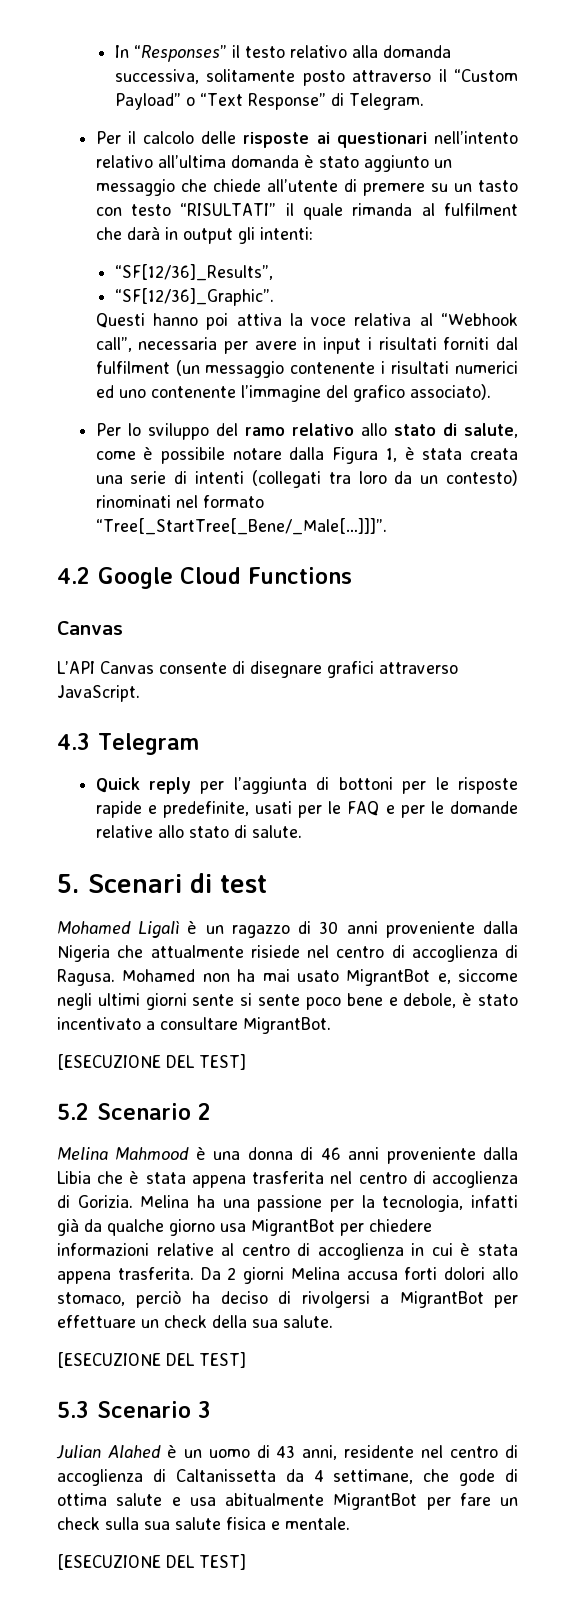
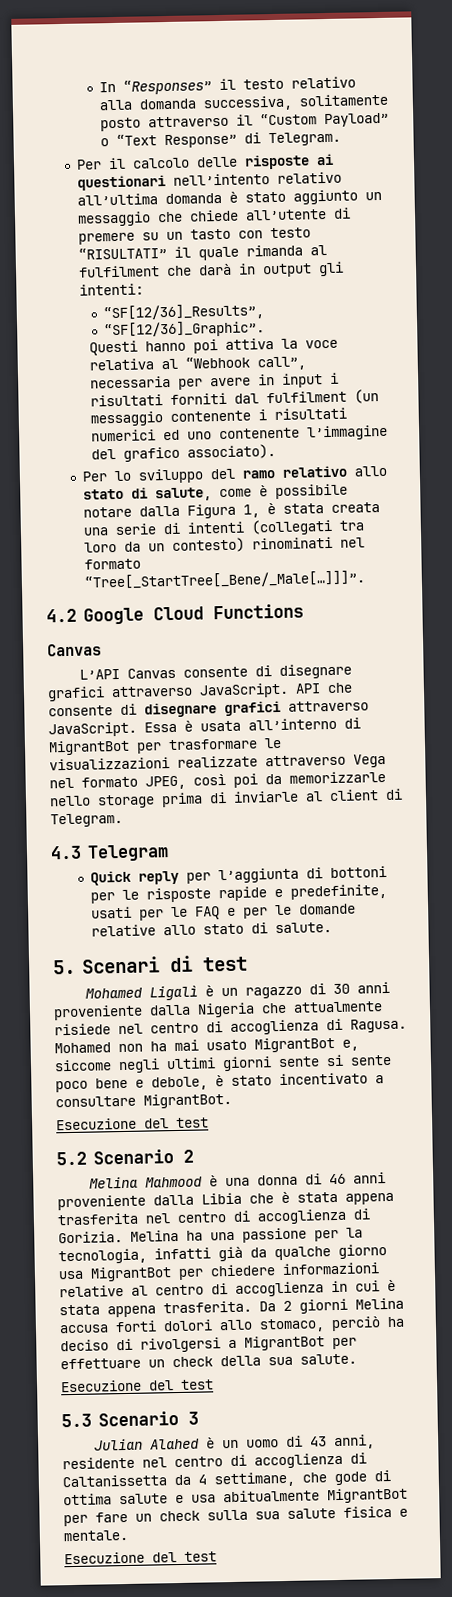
(140, 693) none -> [295,682,353,694] [48,700,369,718] [48,717,361,738] [48,737,282,756] [49,753,386,771] [49,770,386,790] [49,788,403,809] [50,812,123,828] API che consente di disegnare grafici attraverso JavaScript. Essa è usata all’interno di MigrantBot per trasformare le visualizzazioni realizzate attraverso Vega nel formato JPEG, così poi da memorizzarle nello storage prima di inviarle al client di Telegram.
[57,1054,246,1070] [ESECUZIONE DEL TEST] -> [56,1117,209,1131] Esecuzione del test
[57,1352,246,1368] [ESECUZIONE DEL TEST] -> [60,1379,214,1393] Esecuzione del test
[57,1554,246,1570] [ESECUZIONE DEL TEST] -> [64,1551,217,1565] Esecuzione del test

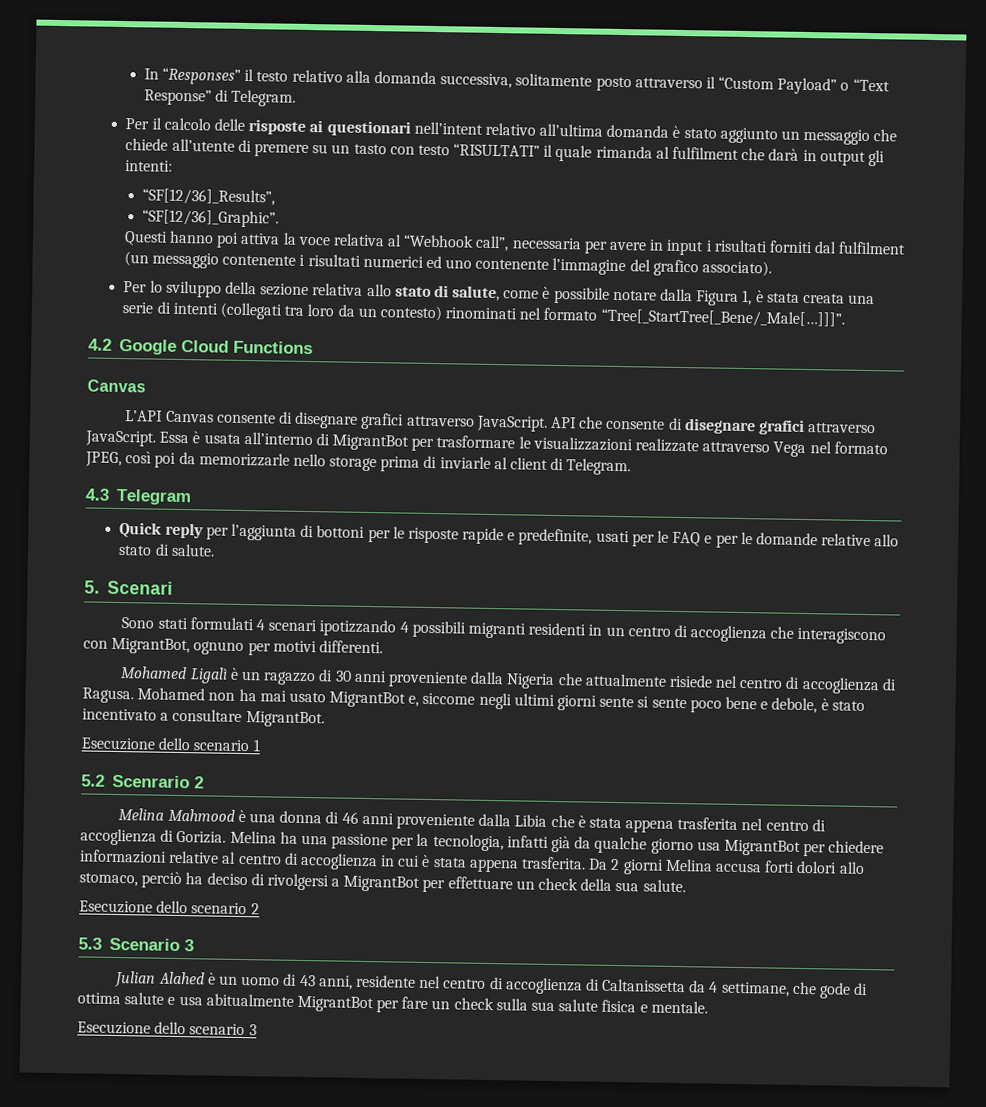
[172,173,270,186] nell’intento -> [413,121,483,135] nell’intent
[209,465,347,480] del ramo relativo -> [224,281,364,297] della sezione relativa
[168,955,248,973] di test -> [121,617,887,645] [83,637,383,656] // Sono stati formulati 4 scenari ipotizzando 4 possibili migranti residenti in un centro di accoglienza che interagiscono con MigrantBot, ognuno per motivi differenti.
[144,1117,209,1129] del test -> [158,737,260,752] dello scenario 1
[92,1149,174,1165] Scenario -> [111,774,190,789] Scenrario
[148,1379,214,1391] del test -> [156,900,260,915] dello scenario 2
[152,1551,217,1563] del test -> [154,1021,257,1036] dello scenario 3

